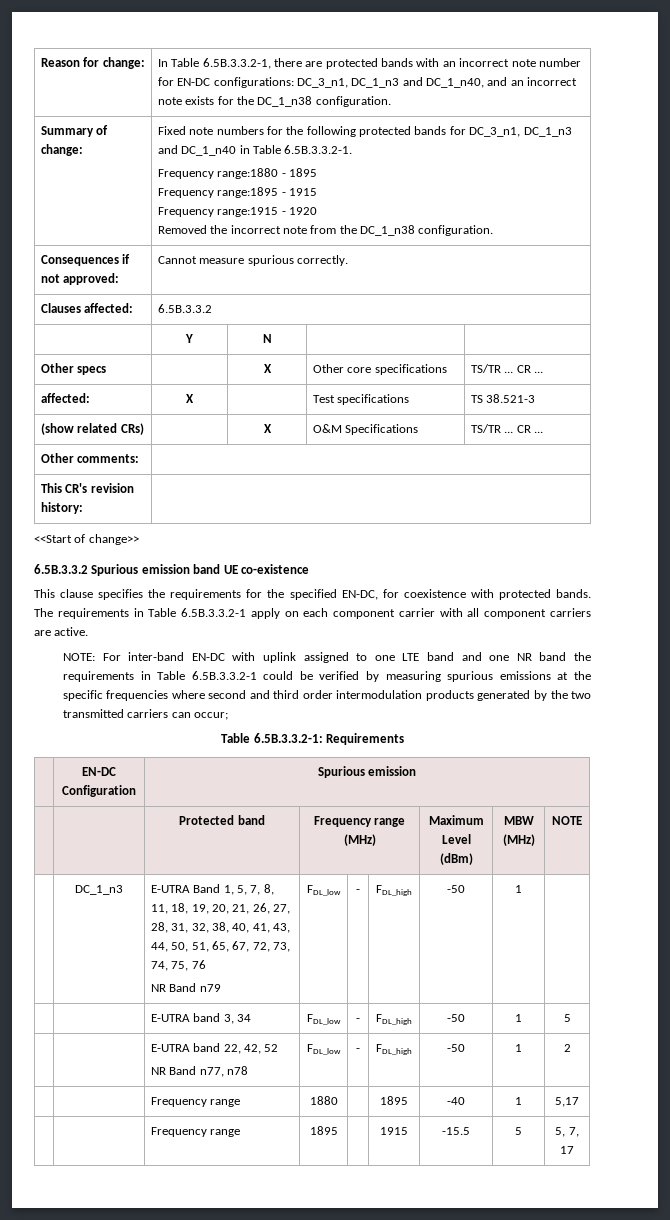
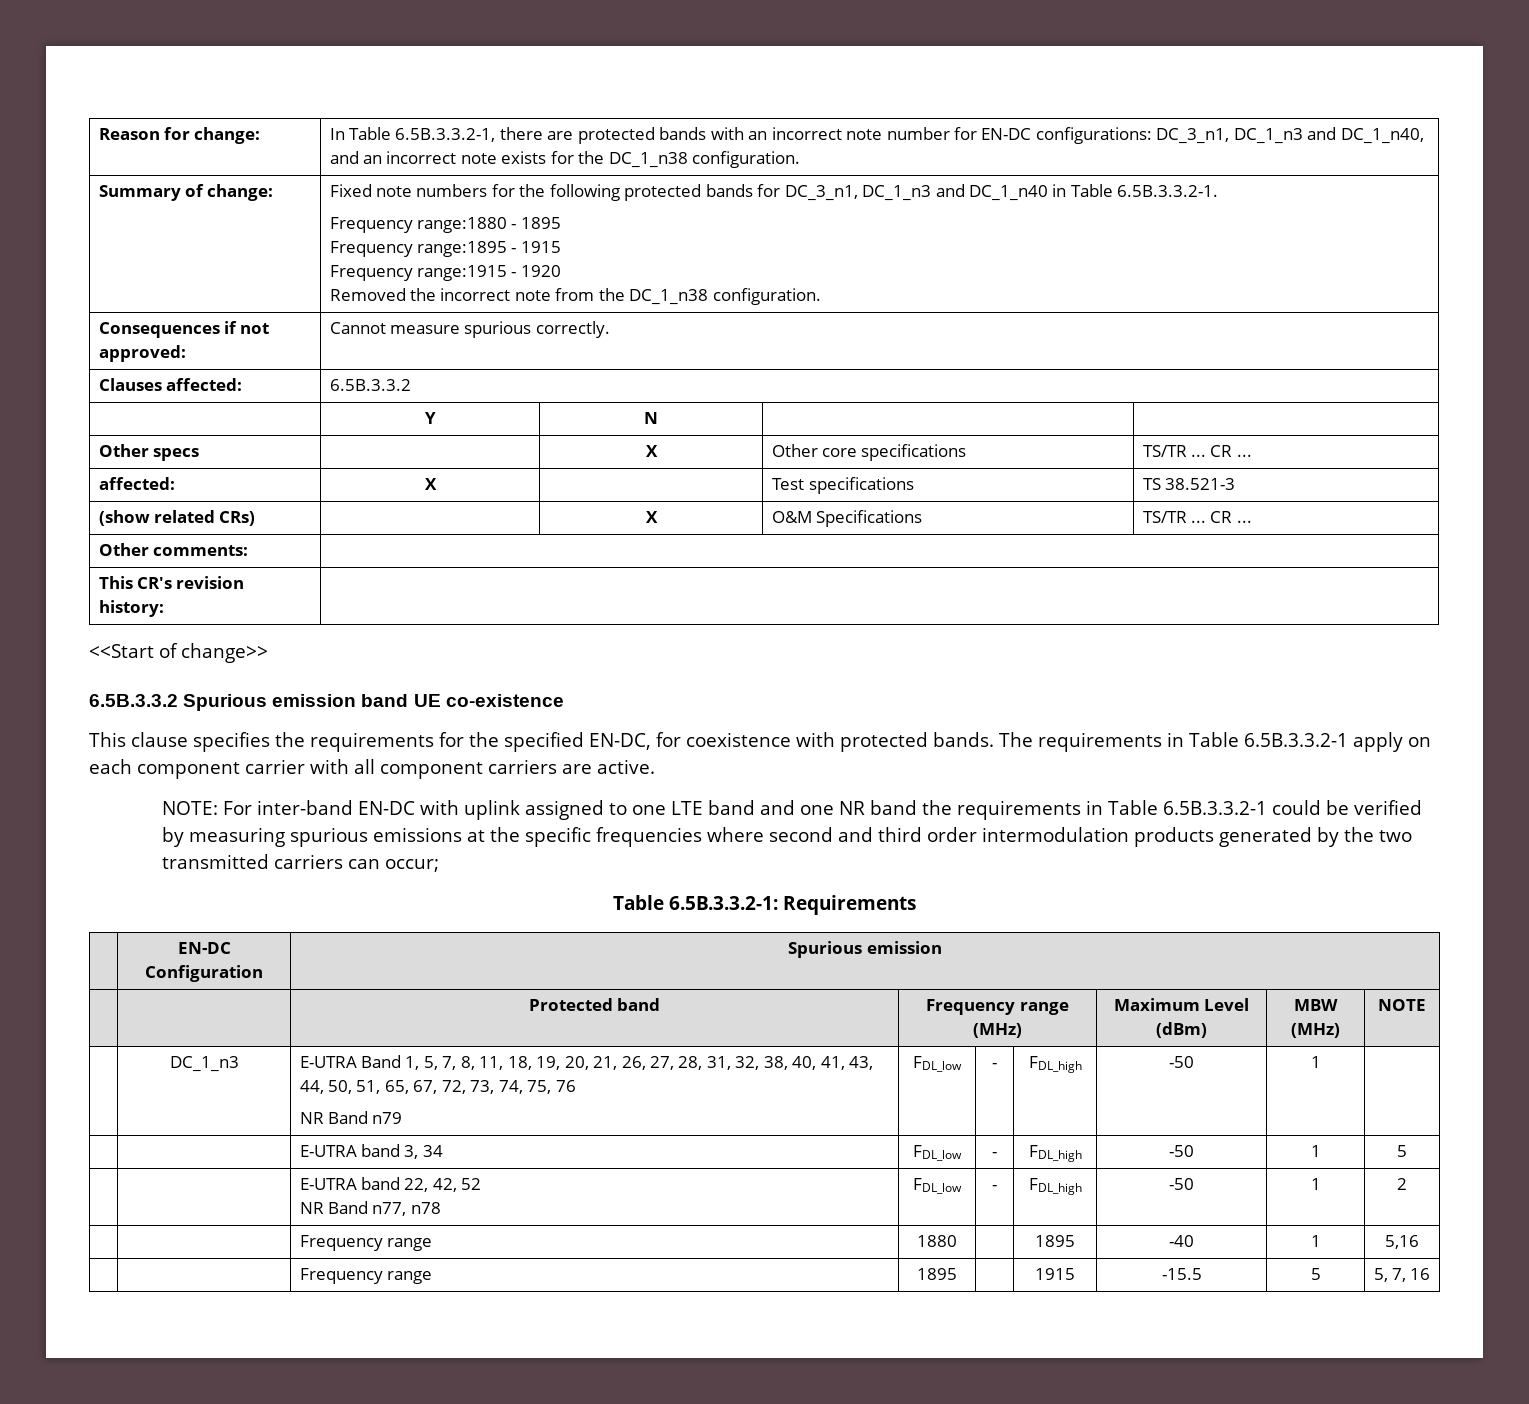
[555,1097,579,1107] 5,17 -> [1385,1235,1419,1249] 5,16
[560,1146,574,1154] 17 -> [1410,1268,1431,1280] 16

